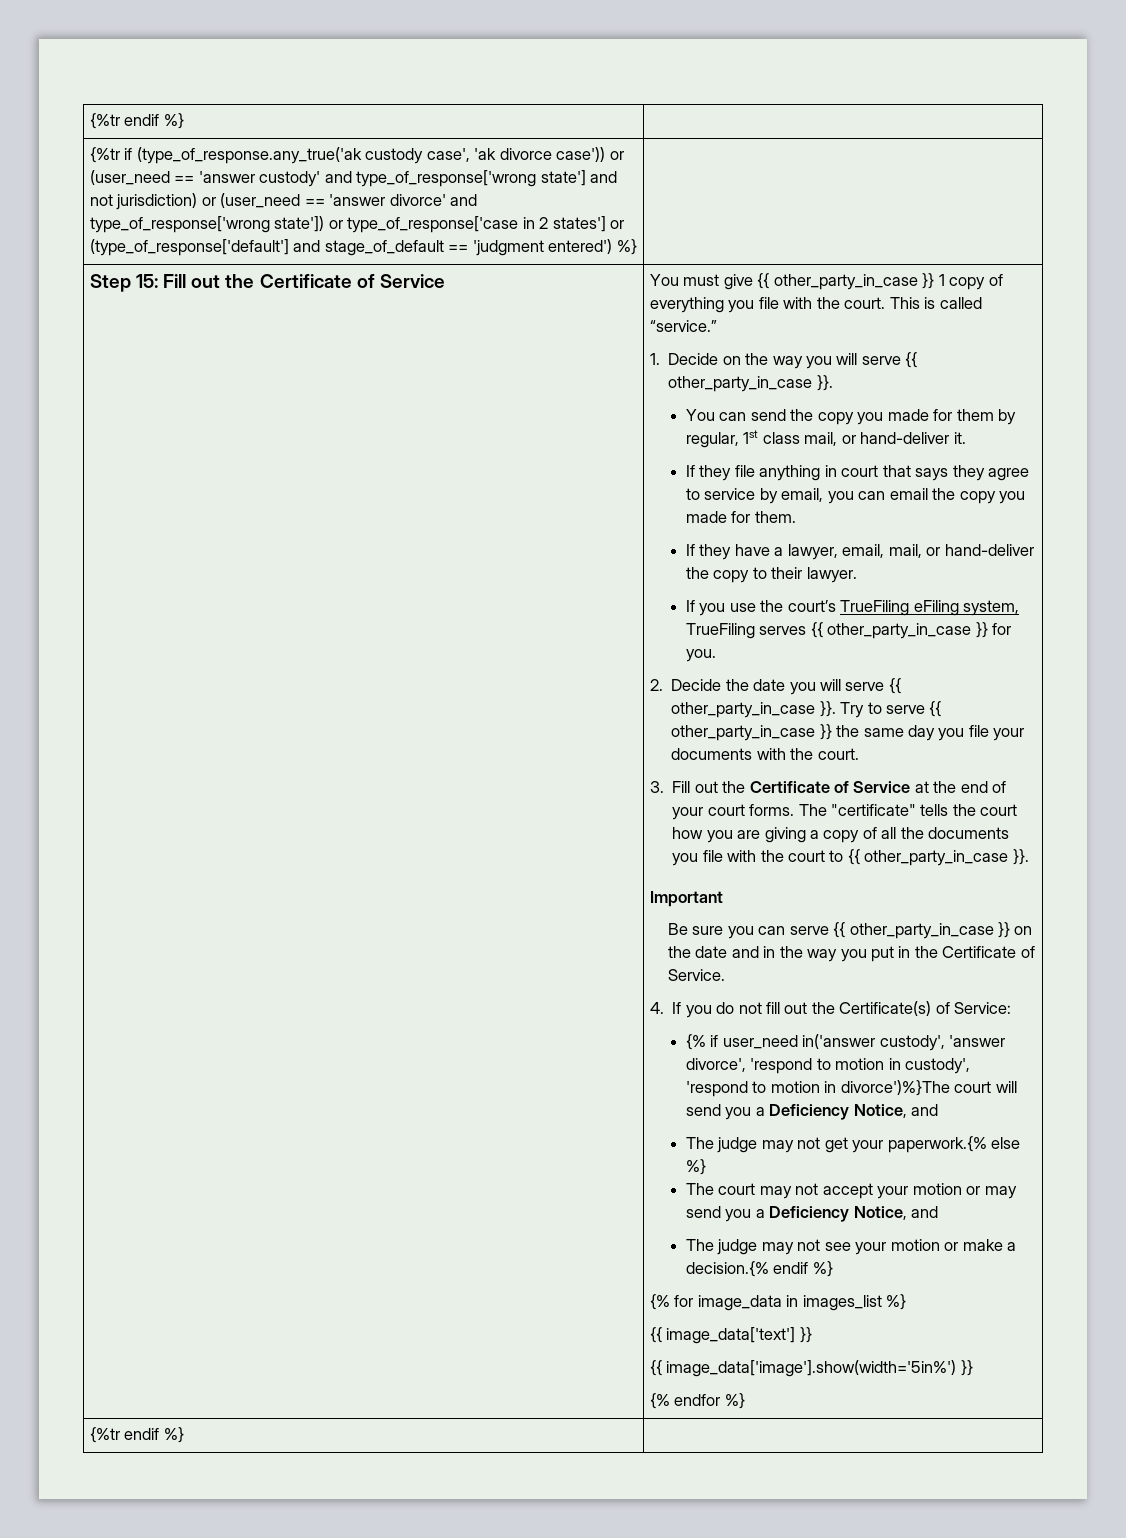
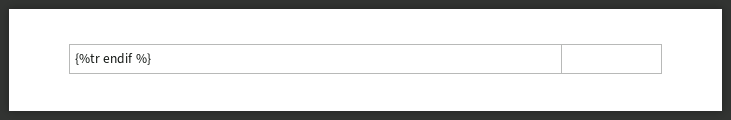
[89,113,184,129] [89,147,624,164] [89,170,618,187] [89,193,478,210] [89,216,625,233] [89,239,637,256] [89,274,445,292] [649,273,1003,290] [649,297,982,313] [649,320,717,332] [649,352,918,369] [668,375,833,392] [685,409,1017,425] [685,430,966,448] [685,465,1030,481] [685,488,1026,504] [685,511,796,523] [685,544,1034,560] [685,567,857,583] [685,600,1020,616] [685,622,1012,639] [685,649,716,662] [649,678,901,695] [671,701,942,718] [671,724,1025,741] [671,748,859,760] [649,781,1007,793] [672,804,1018,820] [672,827,1010,843] [672,849,1029,866] [649,891,723,907] [667,922,1033,939] [667,946,1035,962] [667,969,725,981] [649,1001,1012,1018] [685,1034,1006,1051] [685,1058,971,1074] [685,1080,1017,1097] [685,1104,939,1120] [685,1136,1021,1153] [685,1159,706,1175] [685,1183,1017,1199] [685,1206,939,1222] [685,1239,1017,1255] [685,1261,833,1277] [649,1294,907,1311] [649,1327,812,1344] [649,1360,973,1377] [649,1393,745,1409] [89,1427,184,1443] {%tr endif %} | // {%tr if (type_of_response.any_true('ak custody case', 'ak divorce case')) or (user_need == 'answer custody' and type_of_response['wrong state'] and not jurisdiction) or (user_need == 'answer divorce' and type_of_response['wrong state']) or type_of_response['case in 2 states'] or (type_of_response['default'] and stage_of_default == 'judgment entered') %} | // Step 15: Fill out the Certificate of Service | You must give {{ other_party_in_case }} 1 copy of everything you file with the court. This is called “service.” // 1. Decide on the way you will serve {{ other_party_in_case }}. // You can send the copy you made for them by regular, 1st class mail, or hand-deliver it. // If they file anything in court that says they agree to service by email, you can email the copy you made for them. // If they have a lawyer, email, mail, or hand-deliver the copy to their lawyer. // If you use the court’s TrueFiling eFiling system, TrueFiling serves {{ other_party_in_case }} for you. // 2. Decide the date you will serve {{ other_party_in_case }}. Try to serve {{ other_party_in_case }} the same day you file your documents with the court. // 3. Fill out the Certificate of Service at the end of your court forms. The "certificate" tells the court how you are giving a copy of all the documents you file with the court to {{ other_party_in_case }}. // Important // Be sure you can serve {{ other_party_in_case }} on the date and in the way you put in the Certificate of Service. // 4. If you do not fill out the Certificate(s) of Service: // {% if user_need in('answer custody', 'answer divorce', 'respond to motion in custody', 'respond to motion in divorce')%}The court will send you a Deficiency Notice, and // The judge may not get your paperwork.{% else %} // The court may not accept your motion or may send you a Deficiency Notice, and // The judge may not see your motion or make a decision.{% endif %} // {% for image_data in images_list %} // {{ image_data['text'] }} // {{ image_data['image'].show(width='5in%') }} // {% endfor %} // {%tr endif %} | -> [74,53,152,65] {%tr endif %} |

